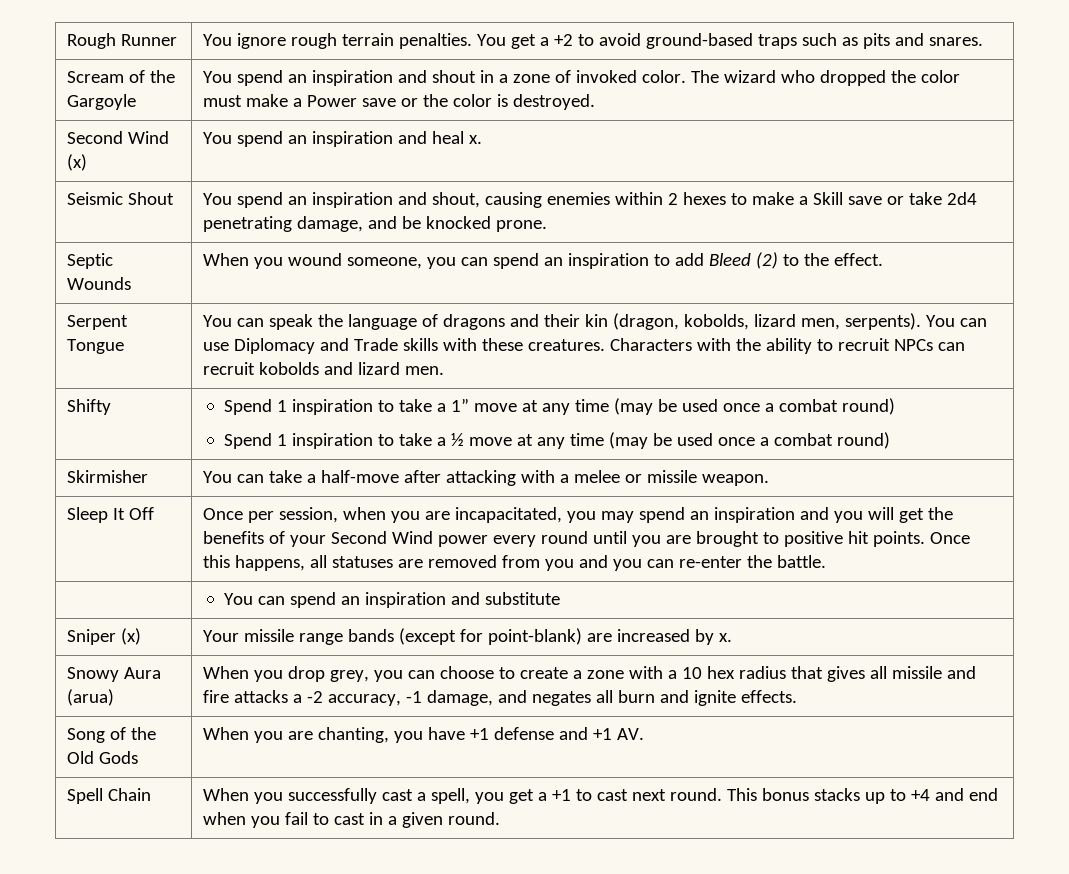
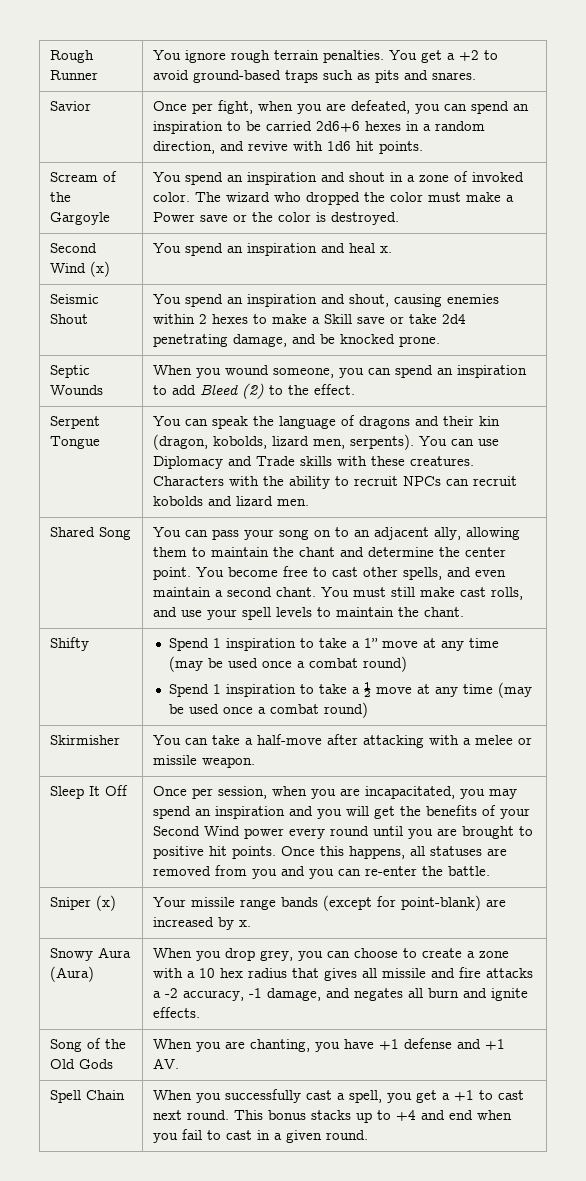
(984, 41) none -> [50,101,92,111] [153,100,530,114] [153,121,486,134] [153,141,424,154] // Savior | Once per fight, when you are defeated, you can spend an inspiration to be carried 2d6+6 hexes in a random direction, and revive with 1d6 hit points.
(445, 370) none -> [50,527,132,540] [153,527,521,540] [153,547,507,557] [153,566,507,580] [153,587,524,600] [153,607,465,620] // Shared Song | You can pass your song on to an adjacent ally, allowing them to maintain the chant and determine the center point. You become free to cast other spells, and even maintain a second chant. You must still make cast rolls, and use your spell levels to maintain the chant.
[223,592,560,608] // | You can spend an inspiration and substitute -> (491, 871) none
[67,689,115,706] (arua) -> [50,966,95,982] (Aura)

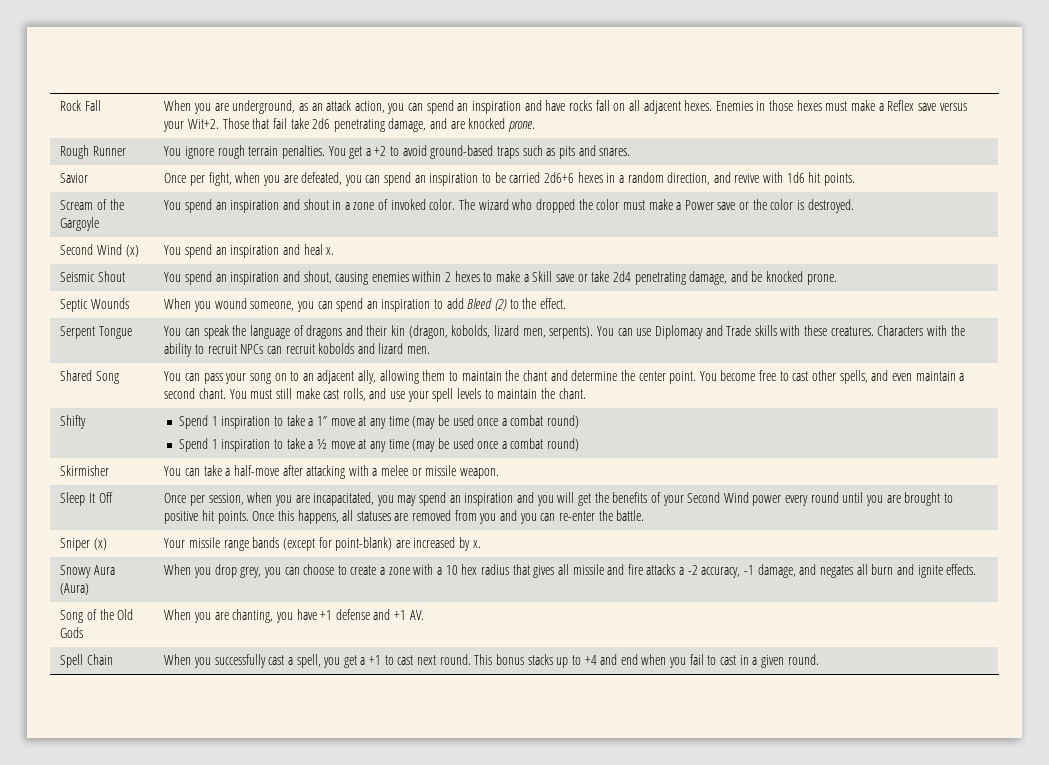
(50, 56) none -> [60,100,101,111] [164,100,967,114] [163,118,536,132] Rock Fall | When you are underground, as an attack action, you can spend an inspiration and have rocks fall on all adjacent hexes. Enemies in those hexes must make a Reflex save versus your Wit+2. Those that fail take 2d6 penetrating damage, and are knocked prone. //

